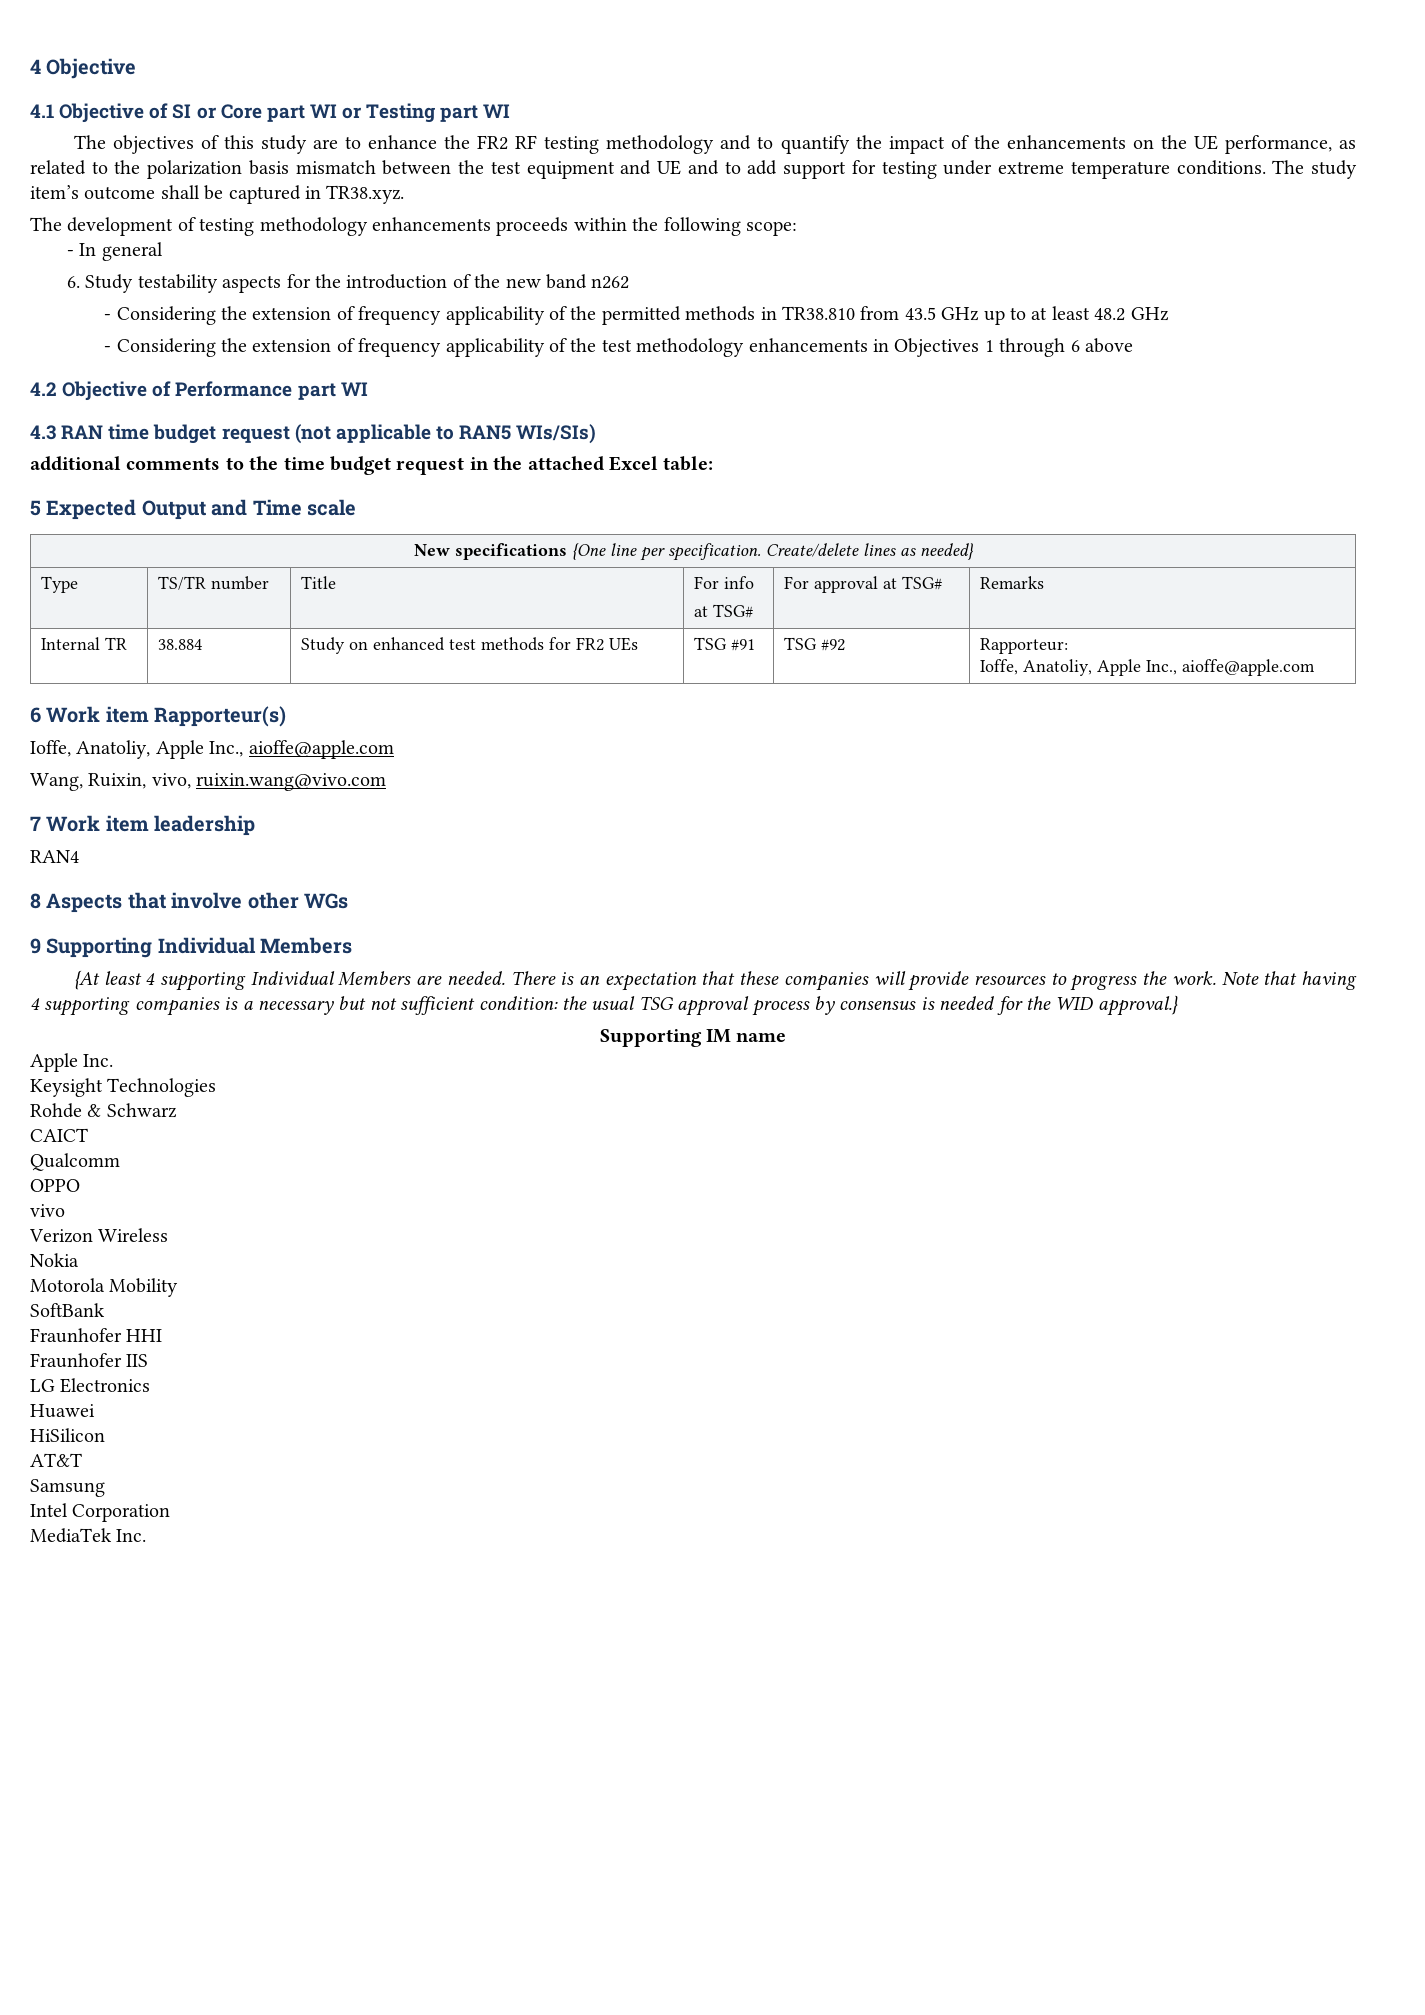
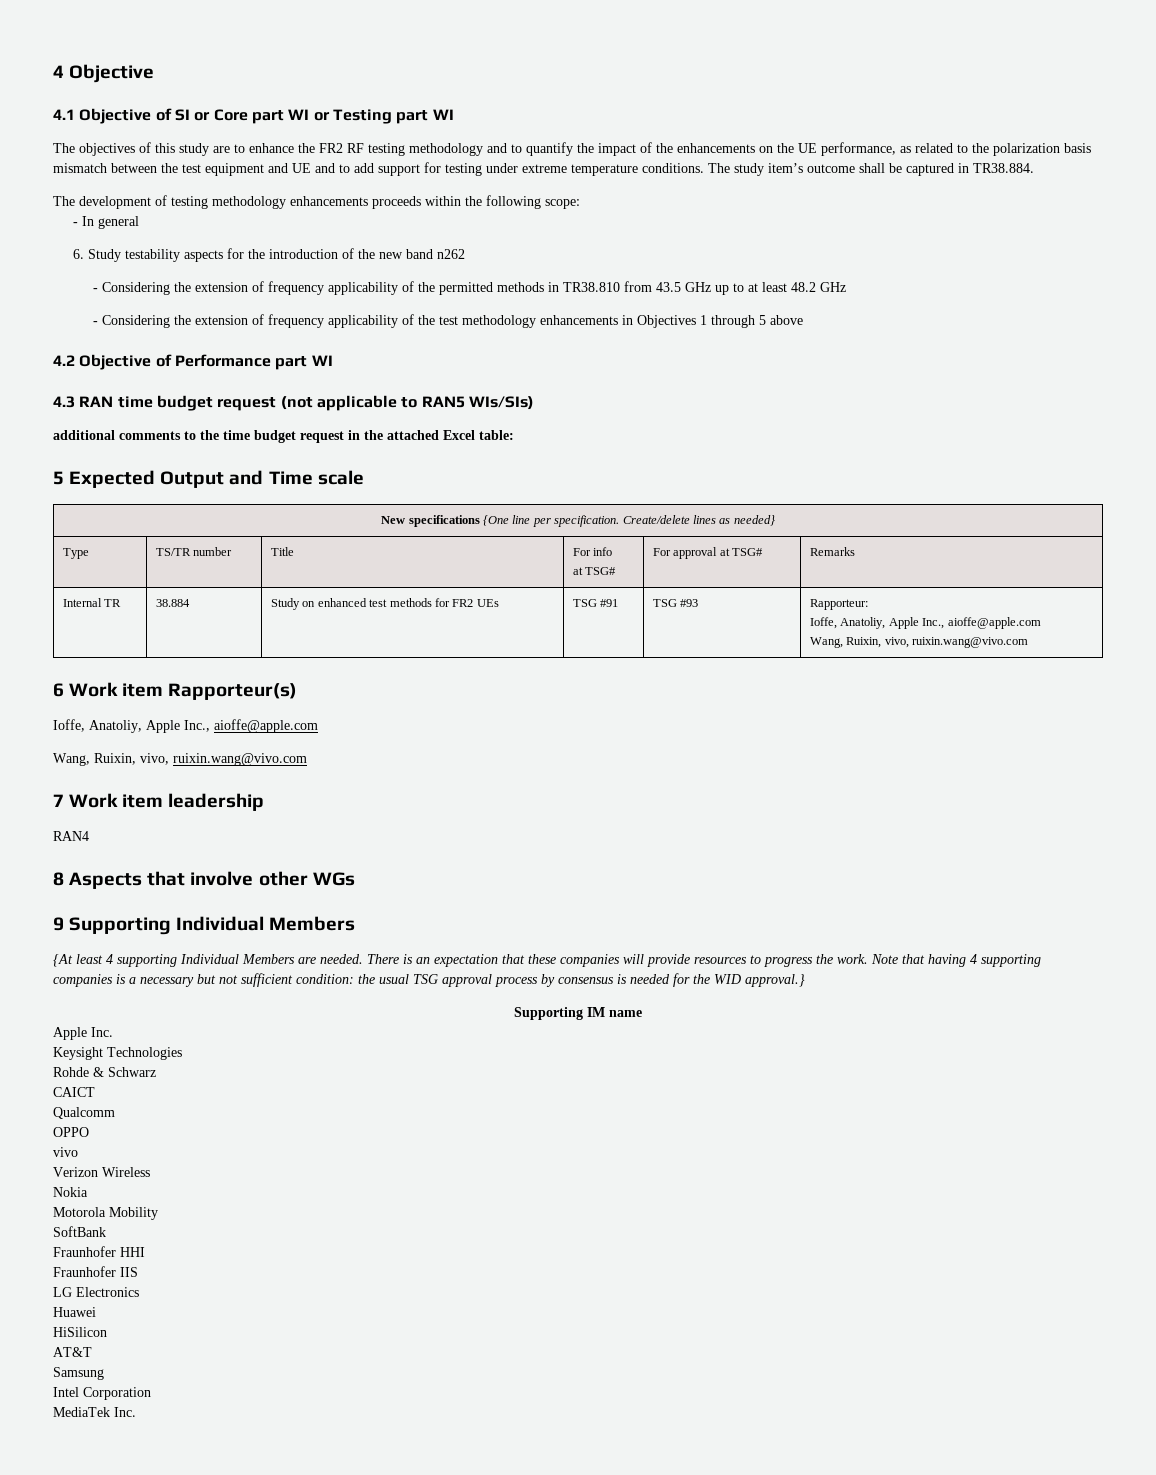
[326,185,405,204] TR38.xyz. -> [973,163,1034,173] TR38.884.
[1070,340,1080,352] 6 -> [759,315,767,325] 5
[820,639,845,651] #92 -> [680,599,699,607] #93
(1315, 667) none -> [810,637,1029,648] // Wang, Ruixin, vivo, ruixin.wang@vivo.com

